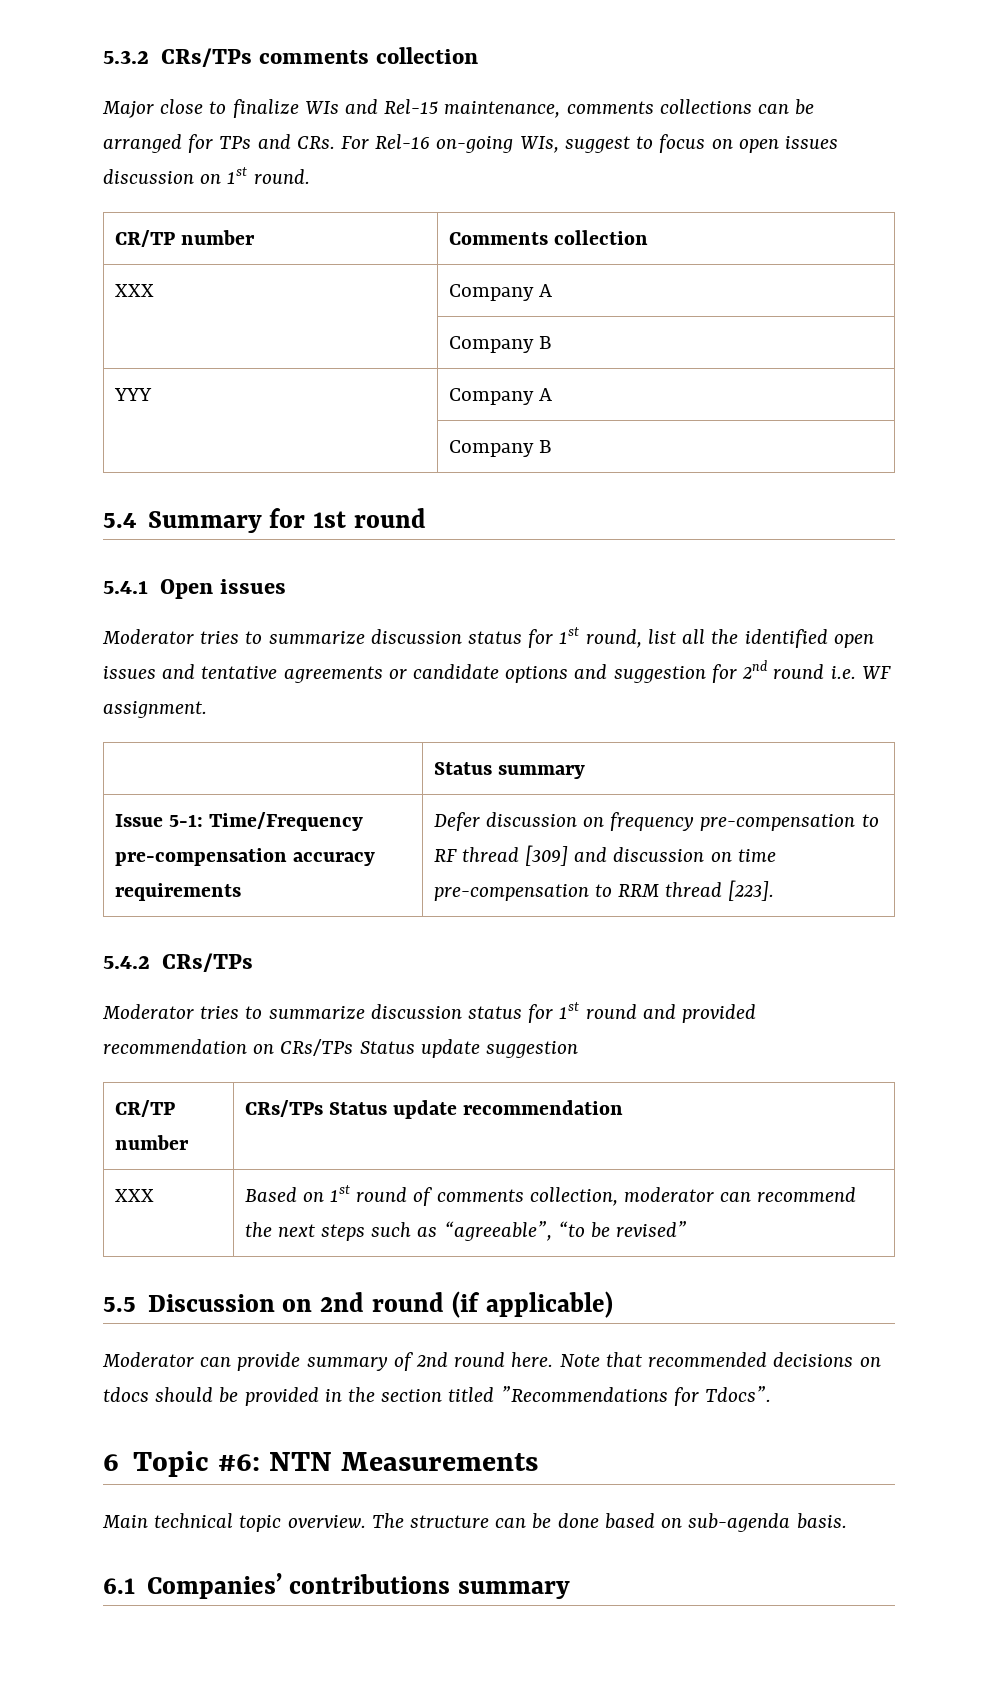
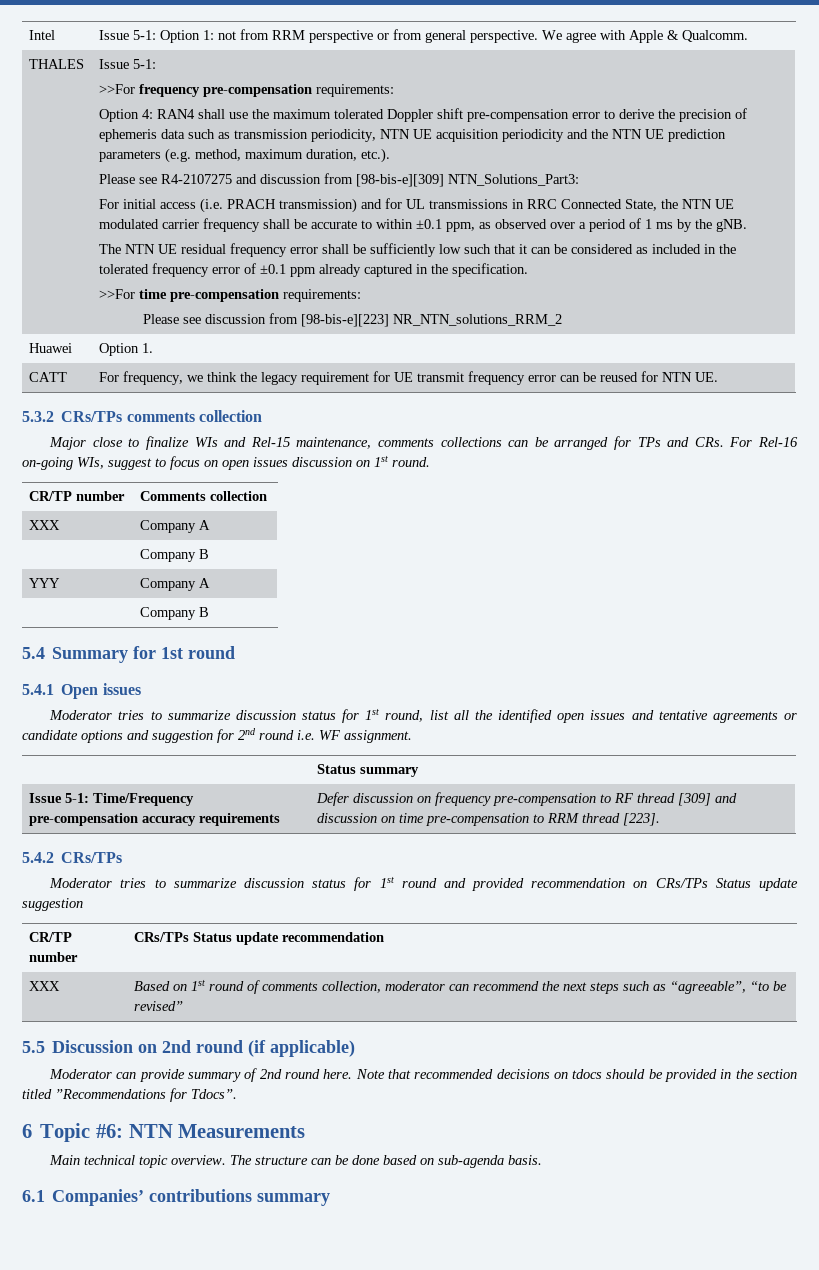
(103, 57) none -> [29,30,56,40] [99,29,749,43] [29,59,85,69] [99,59,157,69] [99,84,395,97] [99,108,748,122] [99,129,727,142] [99,148,391,163] [99,173,580,187] [99,198,735,213] [99,218,748,232] [99,243,737,257] [99,263,529,277] [99,289,362,302] [143,313,563,327] [29,343,73,353] [99,343,154,356] [29,372,68,382] [99,371,719,385] Intel | Issue 5-1: Option 1: not from RRM perspective or from general perspective. We agree with Apple & Qualcomm. // THALES | Issue 5-1: // >>For frequency pre-compensation requirements: // Option 4: RAN4 shall use the maximum tolerated Doppler shift pre-compensation error to derive the precision of ephemeris data such as transmission periodicity, NTN UE acquisition periodicity and the NTN UE prediction parameters (e.g. method, maximum duration, etc.). // Please see R4-2107275 and discussion from [98-bis-e][309] NTN_Solutions_Part3: // For initial access (i.e. PRACH transmission) and for UL transmissions in RRC Connected State, the NTN UE modulated carrier frequency shall be accurate to within ±0.1 ppm, as observed over a period of 1 ms by the gNB. // The NTN UE residual frequency error shall be sufficiently low such that it can be considered as included in the tolerated frequency error of ±0.1 ppm already captured in the specification. // >>For time pre-compensation requirements: // Please see discussion from [98-bis-e][223] NR_NTN_solutions_RRM_2 // Huawei | Option 1. // CATT | For frequency, we think the legacy requirement for UE transmit frequency error can be reused for NTN UE. //

